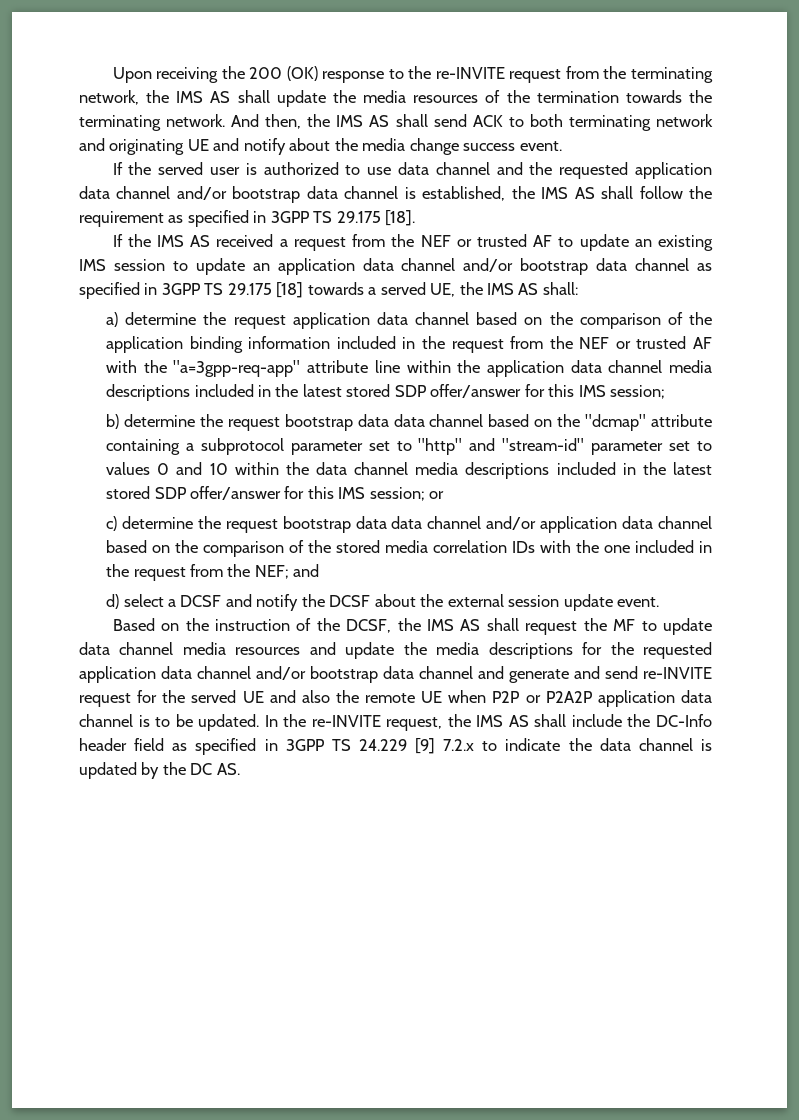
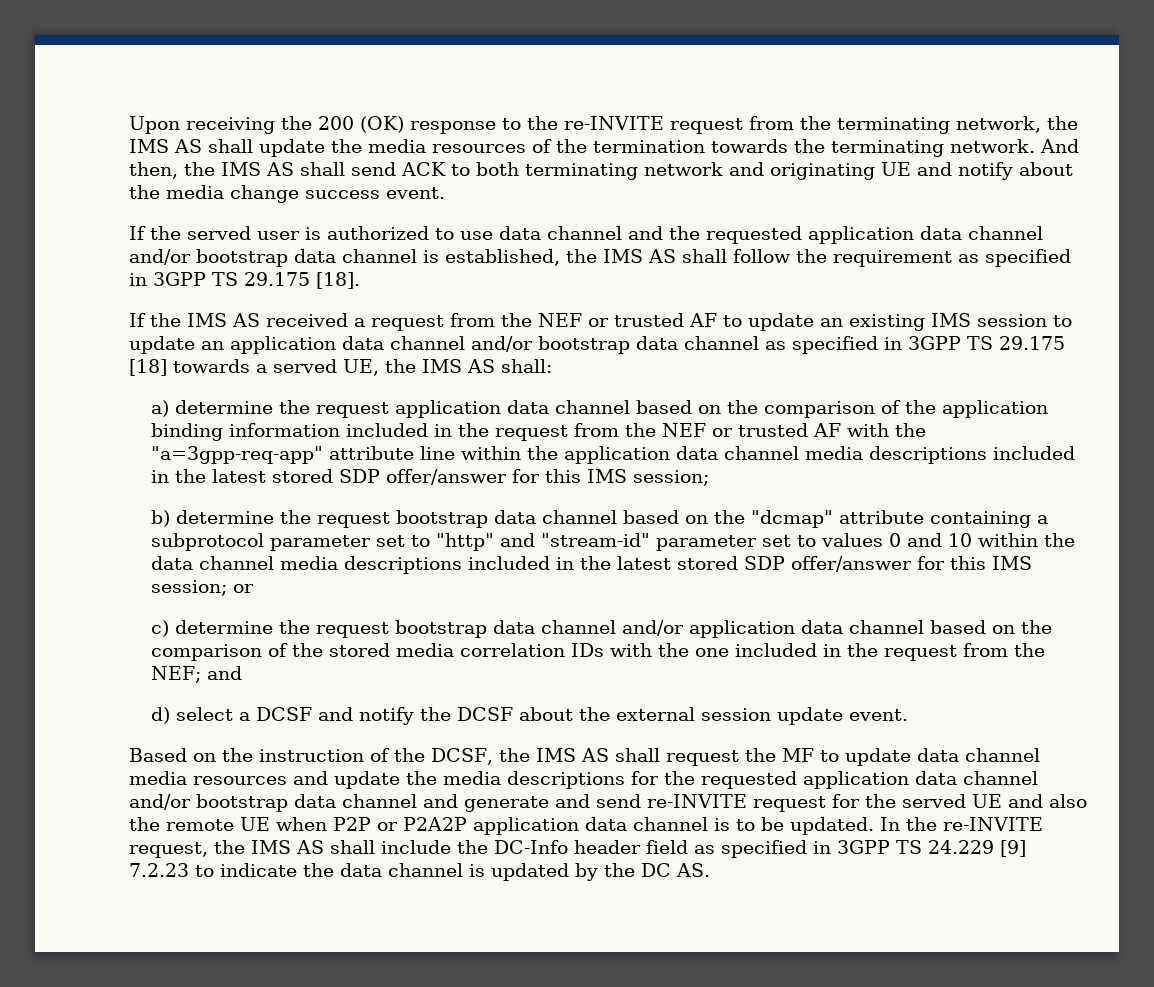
[393,414,425,427] data -> (536, 517) none
[391,516,423,529] data -> (535, 627) none
[443,739,475,751] 7.2.x -> [129,863,189,877] 7.2.23

